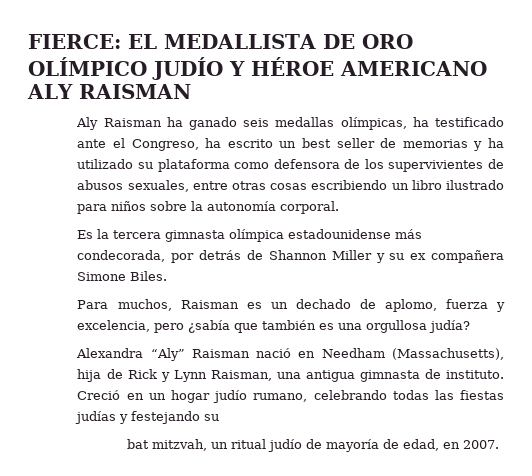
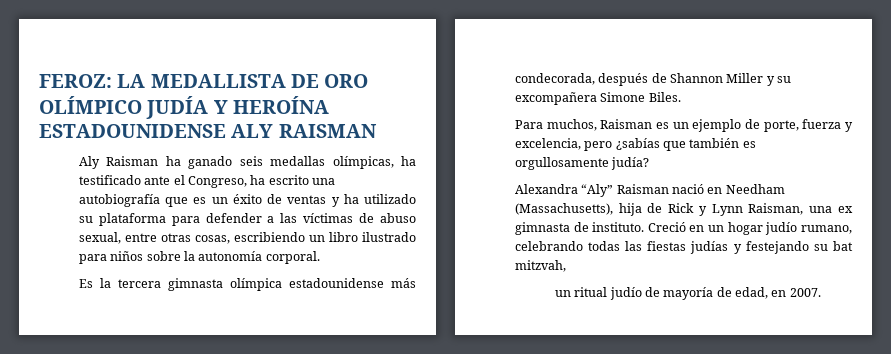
[28,34,157,49] FIERCE: EL -> [39,74,146,88] FEROZ: LA
[152,57,487,80] JUDÍO Y HÉROE AMERICANO -> [146,96,329,119] [39,124,226,138] JUDÍA Y HEROÍNA ESTADOUNIDENSE
[279,138,468,148] un best seller de memorias -> [312,178,336,185] [78,194,327,207] una autobiografía que es un éxito de ventas
[234,159,504,172] [77,180,189,192] como defensora de los supervivientes de abusos sexuales, -> [171,213,417,226] [78,232,121,244] para defender a las víctimas de abuso sexual,
[270,183,308,190] cosas -> [194,235,230,244] cosas,
[171,250,242,263] por detrás -> [598,73,649,86] después
[410,250,504,263] ex compañera -> [514,92,597,105] excompañera
[295,299,437,312] dechado de aplomo, -> [692,119,799,132] ejemplo de porte,
[188,320,231,333] ¿sabía -> [615,138,660,150] ¿sabías
[338,320,428,333] una orgullosa -> [514,157,609,170] orgullosamente
[305,370,355,382] antigua -> [838,206,854,213] ex
(220, 417) // -> (828, 247) none
(207, 445) none -> (566, 266) //

